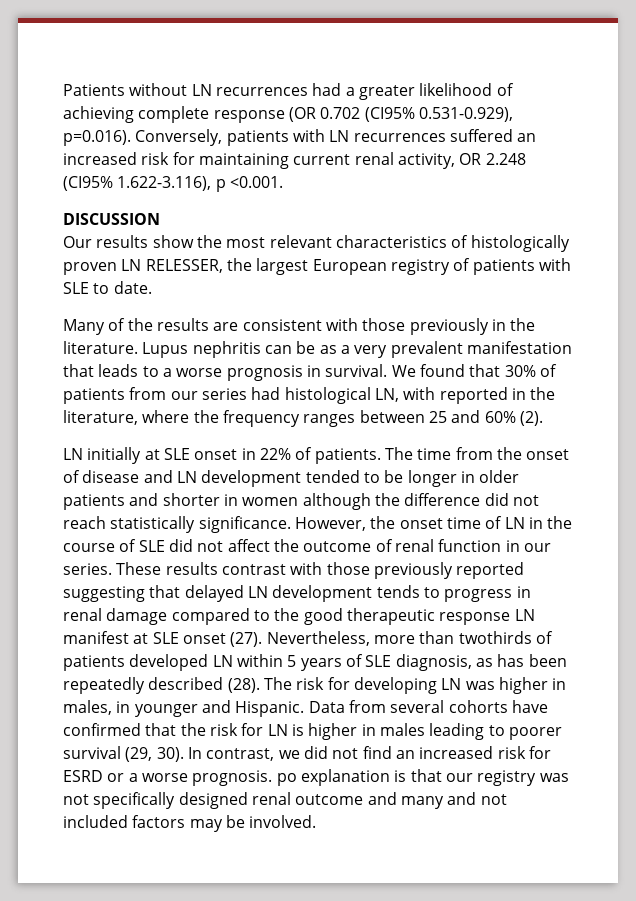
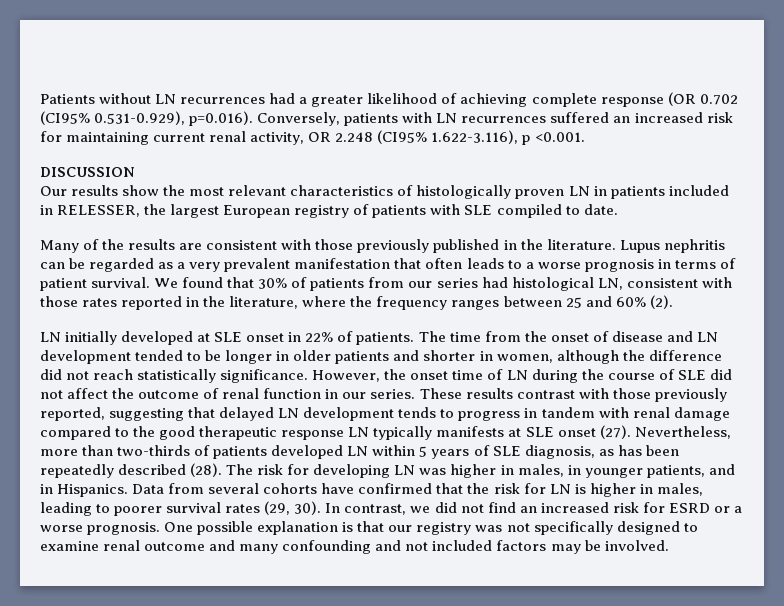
(142, 265) none -> [593,185,729,199] [40,205,53,215] in patients included in
(89, 288) none -> [496,204,562,218] compiled
(489, 326) none -> [433,239,500,253] published
(316, 347) none -> [89,258,155,272] regarded
(94, 370) none -> [425,258,463,269] often
(321, 371) none -> [674,258,736,269] [40,278,87,291] terms of patient
[403,387,436,400] with -> [626,277,732,288] [40,296,118,307] consistent with those rates
(142, 455) none -> [121,331,194,345] developed
[242,497,299,506] women -> [496,354,553,363] women,
[528,517,543,529] in -> [531,369,578,383] during
[456,562,525,579] reported -> [40,407,105,421] reported,
(531, 592) none -> [541,407,629,418] tandem with
[63,631,129,644] manifest -> [373,426,505,440] typically manifests
[458,631,532,644] twothirds -> [117,445,191,456] two-thirds
[201,700,305,717] and Hispanic. -> [646,464,735,478] [40,484,129,497] patients, and in Hispanics.
[379,723,425,736] males -> [656,483,703,496] males,
(121, 752) none -> [225,504,261,513] rates
[276,773,297,786] po -> [164,521,254,535] One possible
(248, 800) none -> [683,523,698,532] [40,541,99,551] to examine
(444, 802) none -> [282,540,372,554] confounding

